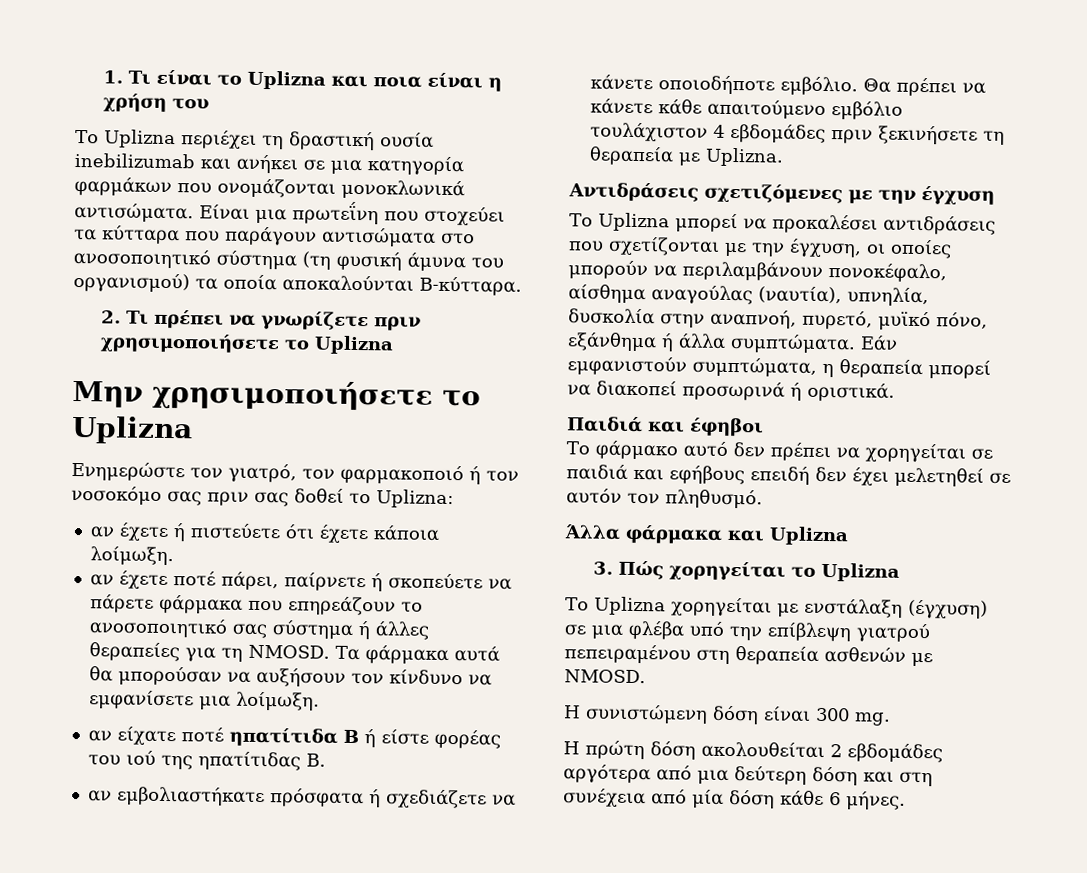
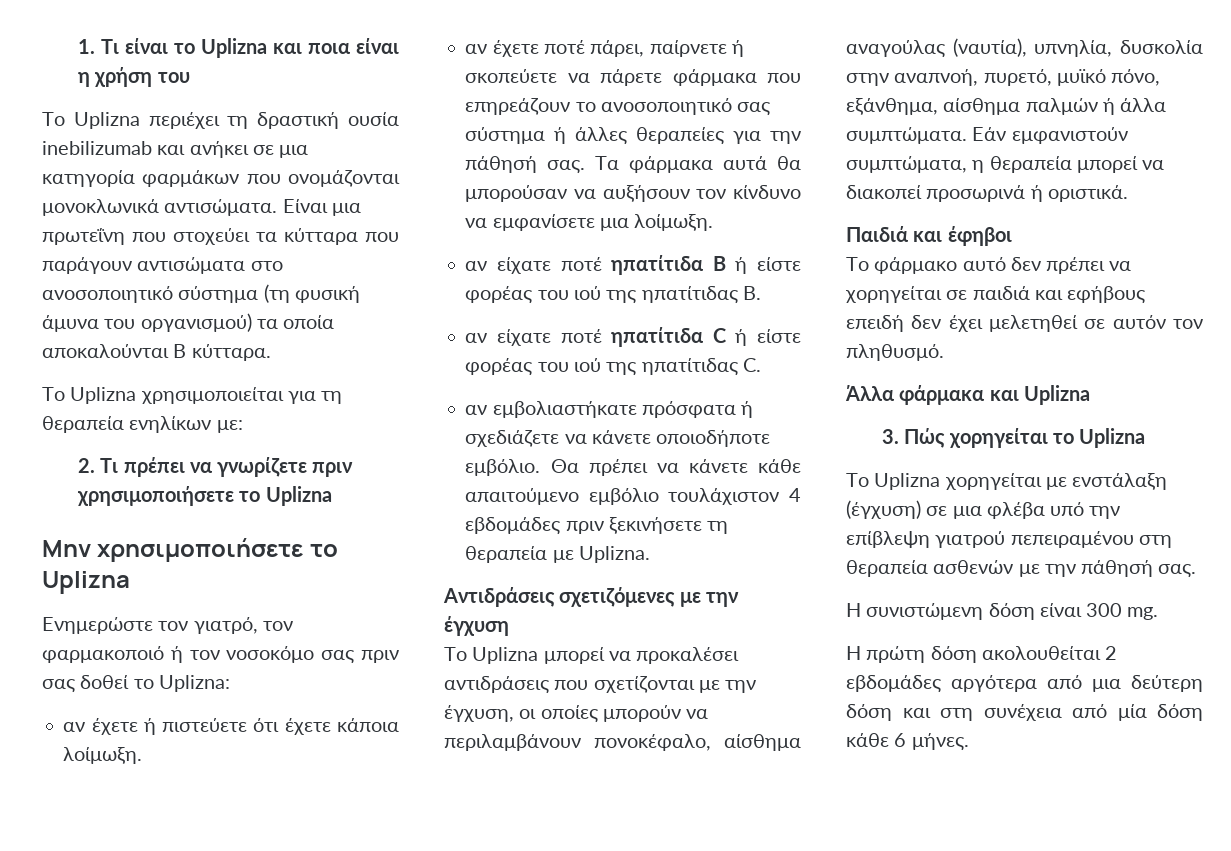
[419,276,522,296] B-κύτταρα. -> [173,344,271,361] [42,387,343,404] [42,416,243,433] B κύτταρα. // Το Uplizna χρησιμοποιείται για τη θεραπεία ενηλίκων με:
[220,644,330,662] τη NMOSD. -> [770,131,801,144] [465,156,586,174] την πάθησή σας.
(326, 760) none -> [465,327,801,347] [465,358,761,376] // αν είχατε ποτέ ηπατίτιδα C ή είστε φορέας του ιού της ηπατίτιδας C.
[567,332,657,352] εξάνθημα -> [846,98,1098,115] εξάνθημα, αίσθημα παλμών
[564,669,646,684] NMOSD. -> [1044,560,1197,578] την πάθησή σας.

